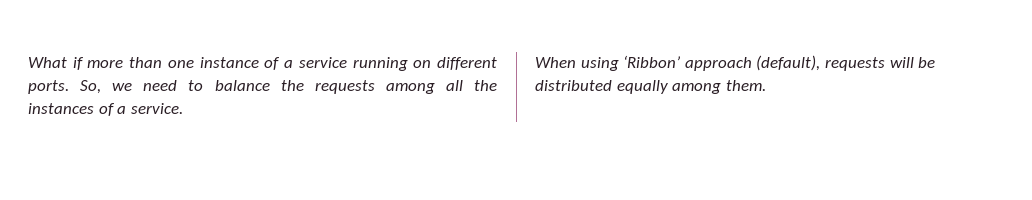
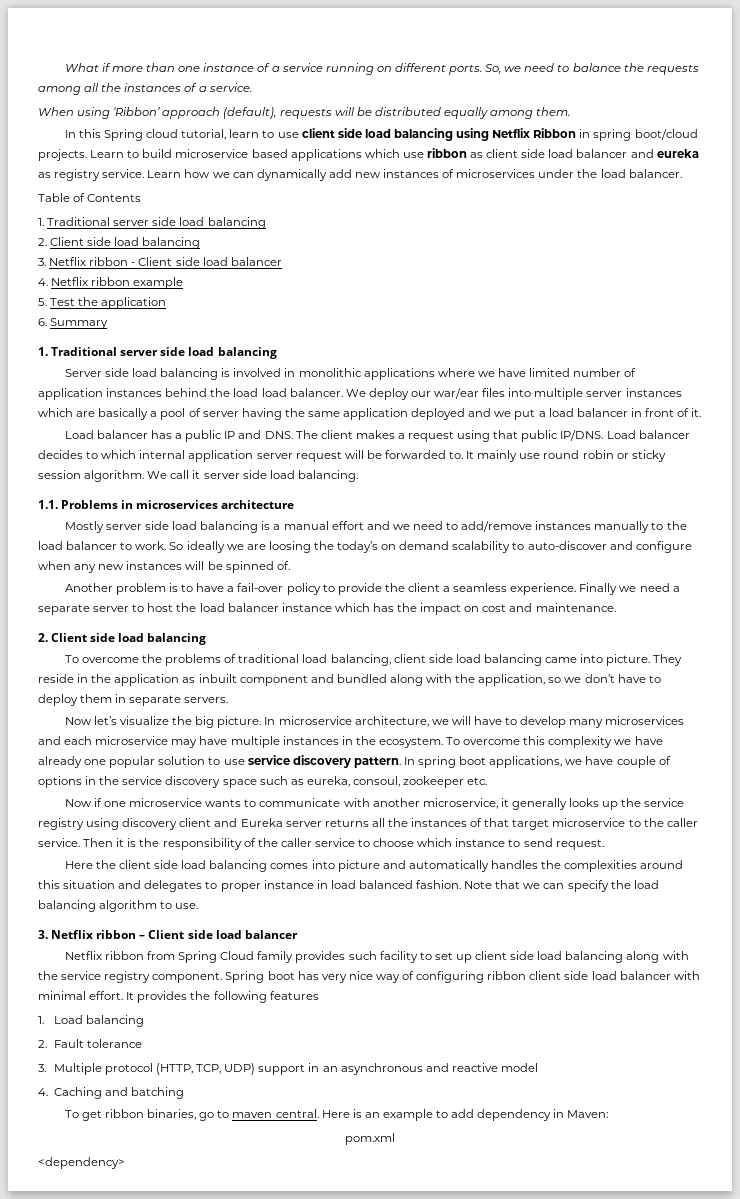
(766, 85) none -> [64,128,698,141] [38,148,699,161] [38,169,682,181] [38,193,142,202] [38,217,266,229] [38,237,201,249] [38,257,282,266] [38,277,184,289] [38,297,167,309] [38,318,109,329] [38,347,277,359] [64,368,637,380] [38,388,682,400] [38,408,702,420] [64,430,690,442] [38,450,666,462] [38,470,358,482] [38,500,295,509] [64,521,687,533] [38,541,692,553] [38,561,290,573] [64,583,680,595] [38,603,616,615] [38,633,207,645] [64,654,683,666] [38,674,661,686] [38,694,229,706] [64,716,685,728] [38,736,663,748] [38,755,671,768] [38,776,488,788] [64,798,685,810] [38,818,698,830] [38,838,604,850] [64,860,684,872] [38,880,659,892] [38,900,199,912] [38,930,298,939] [64,951,689,963] [38,971,700,983] [38,991,319,1003] [38,1015,144,1027] [38,1039,142,1048] [38,1063,538,1075] [38,1087,185,1099] [64,1109,609,1121] [345,1133,395,1145] [38,1157,125,1169] // In this Spring cloud tutorial, learn to use client side load balancing using Netflix Ribbon in spring boot/cloud projects. Learn to build microservice based applications which use ribbon as client side load balancer and eureka as registry service. Learn how we can dynamically add new instances of microservices under the load balancer. // Table of Contents // 1. Traditional server side load balancing // 2. Client side load balancing // 3. Netflix ribbon - Client side load balancer // 4. Netflix ribbon example // 5. Test the application // 6. Summary // 1. Traditional server side load balancing // Server side load balancing is involved in monolithic applications where we have limited number of application instances behind the load load balancer. We deploy our war/ear files into multiple server instances which are basically a pool of server having the same application deployed and we put a load balancer in front of it. // Load balancer has a public IP and DNS. The client makes a request using that public IP/DNS. Load balancer decides to which internal application server request will be forwarded to. It mainly use round robin or sticky session algorithm. We call it server side load balancing. // 1.1. Problems in microservices architecture // Mostly server side load balancing is a manual effort and we need to add/remove instances manually to the load balancer to work. So ideally we are loosing the today’s on demand scalability to auto-discover and configure when any new instances will be spinned of. // Another problem is to have a fail-over policy to provide the client a seamless experience. Finally we need a separate server to host the load balancer instance which has the impact on cost and maintenance. // 2. Client side load balancing // To overcome the problems of traditional load balancing, client side load balancing came into picture. They reside in the application as inbuilt component and bundled along with the application, so we don’t have to deploy them in separate servers. // Now let’s visualize the big picture. In microservice architecture, we will have to develop many microservices and each microservice may have multiple instances in the ecosystem. To overcome this complexity we have already one popular solution to use service discovery pattern. In spring boot applications, we have couple of options in the service discovery space such as eureka, consoul, zookeeper etc. // Now if one microservice wants to communicate with another microservice, it generally looks up the service registry using discovery client and Eureka server returns all the instances of that target microservice to the caller service. Then it is the responsibility of the caller service to choose which instance to send request. // Here the client side load balancing comes into picture and automatically handles the complexities around this situation and delegates to proper instance in load balanced fashion. Note that we can specify the load balancing algorithm to use. // 3. Netflix ribbon – Client side load balancer // Netflix ribbon from Spring Cloud family provides such facility to set up client side load balancing along with the service registry component. Spring boot has very nice way of configuring ribbon client side load balancer with minimal effort. It provides the following features // 1. Load balancing // 2. Fault tolerance // 3. Multiple protocol (HTTP, TCP, UDP) support in an asynchronous and reactive model // 4. Caching and batching // To get ribbon binaries, go to maven central. Here is an example to add dependency in Maven: // pom.xml // <dependency>

